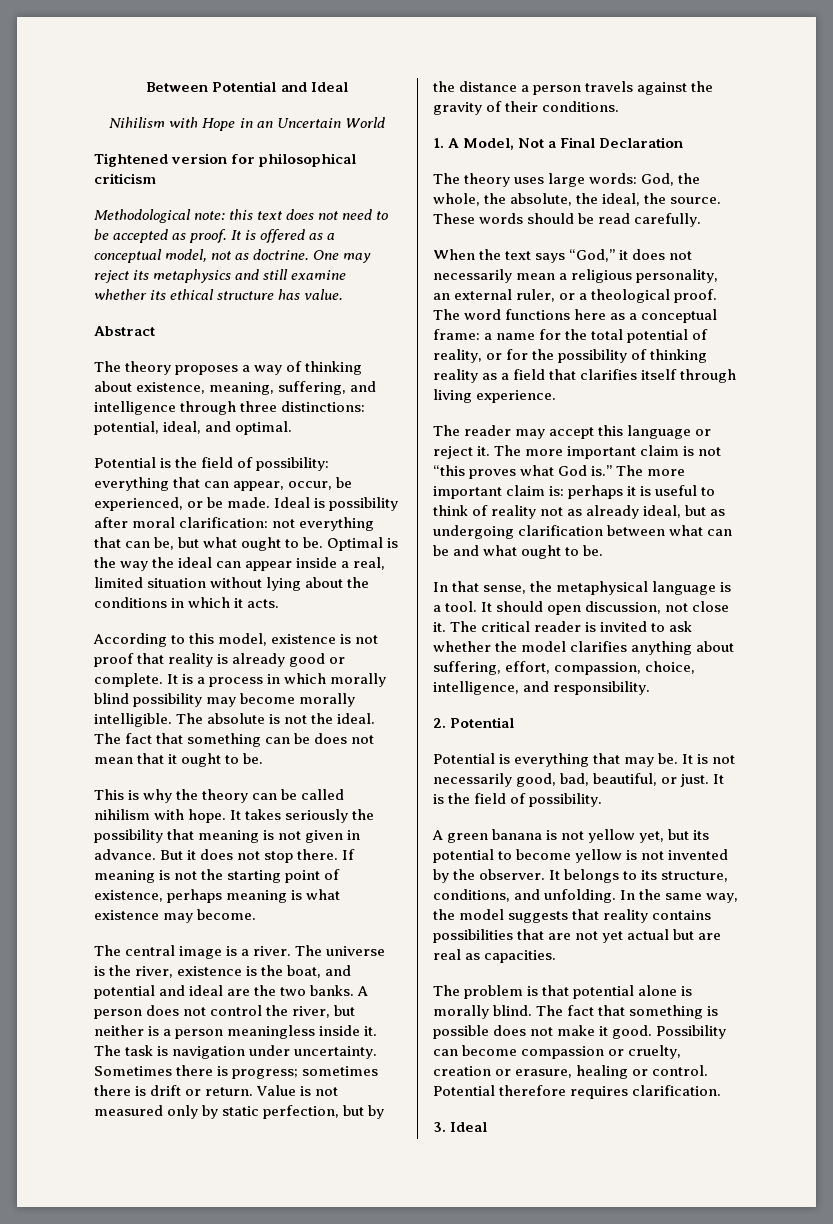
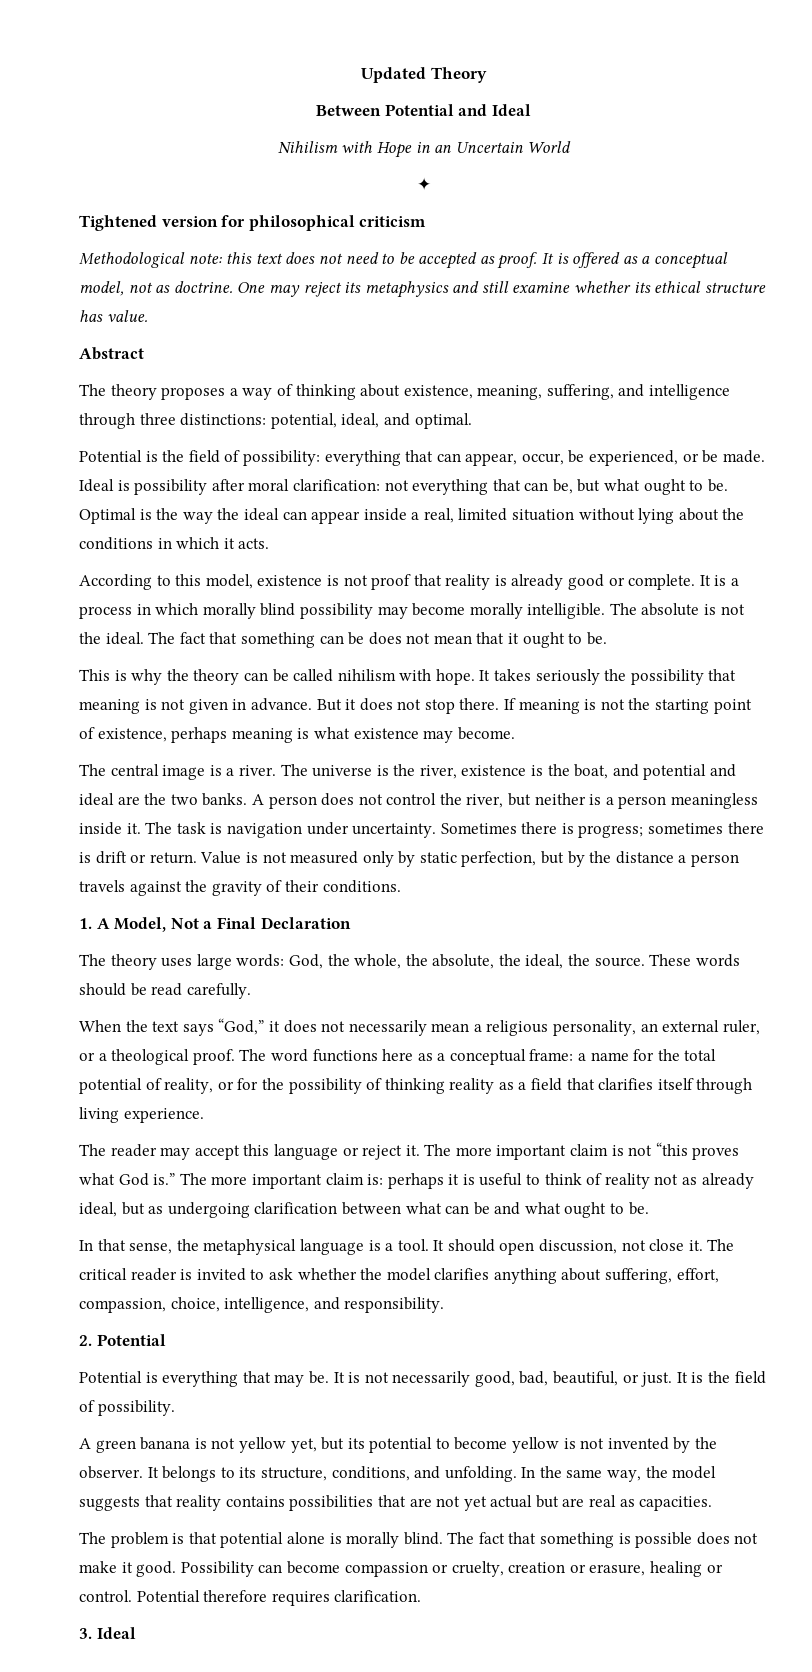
(146, 87) none -> [361,67,487,83] Updated Theory //
(385, 122) none -> [416,177,431,191] // ✦

